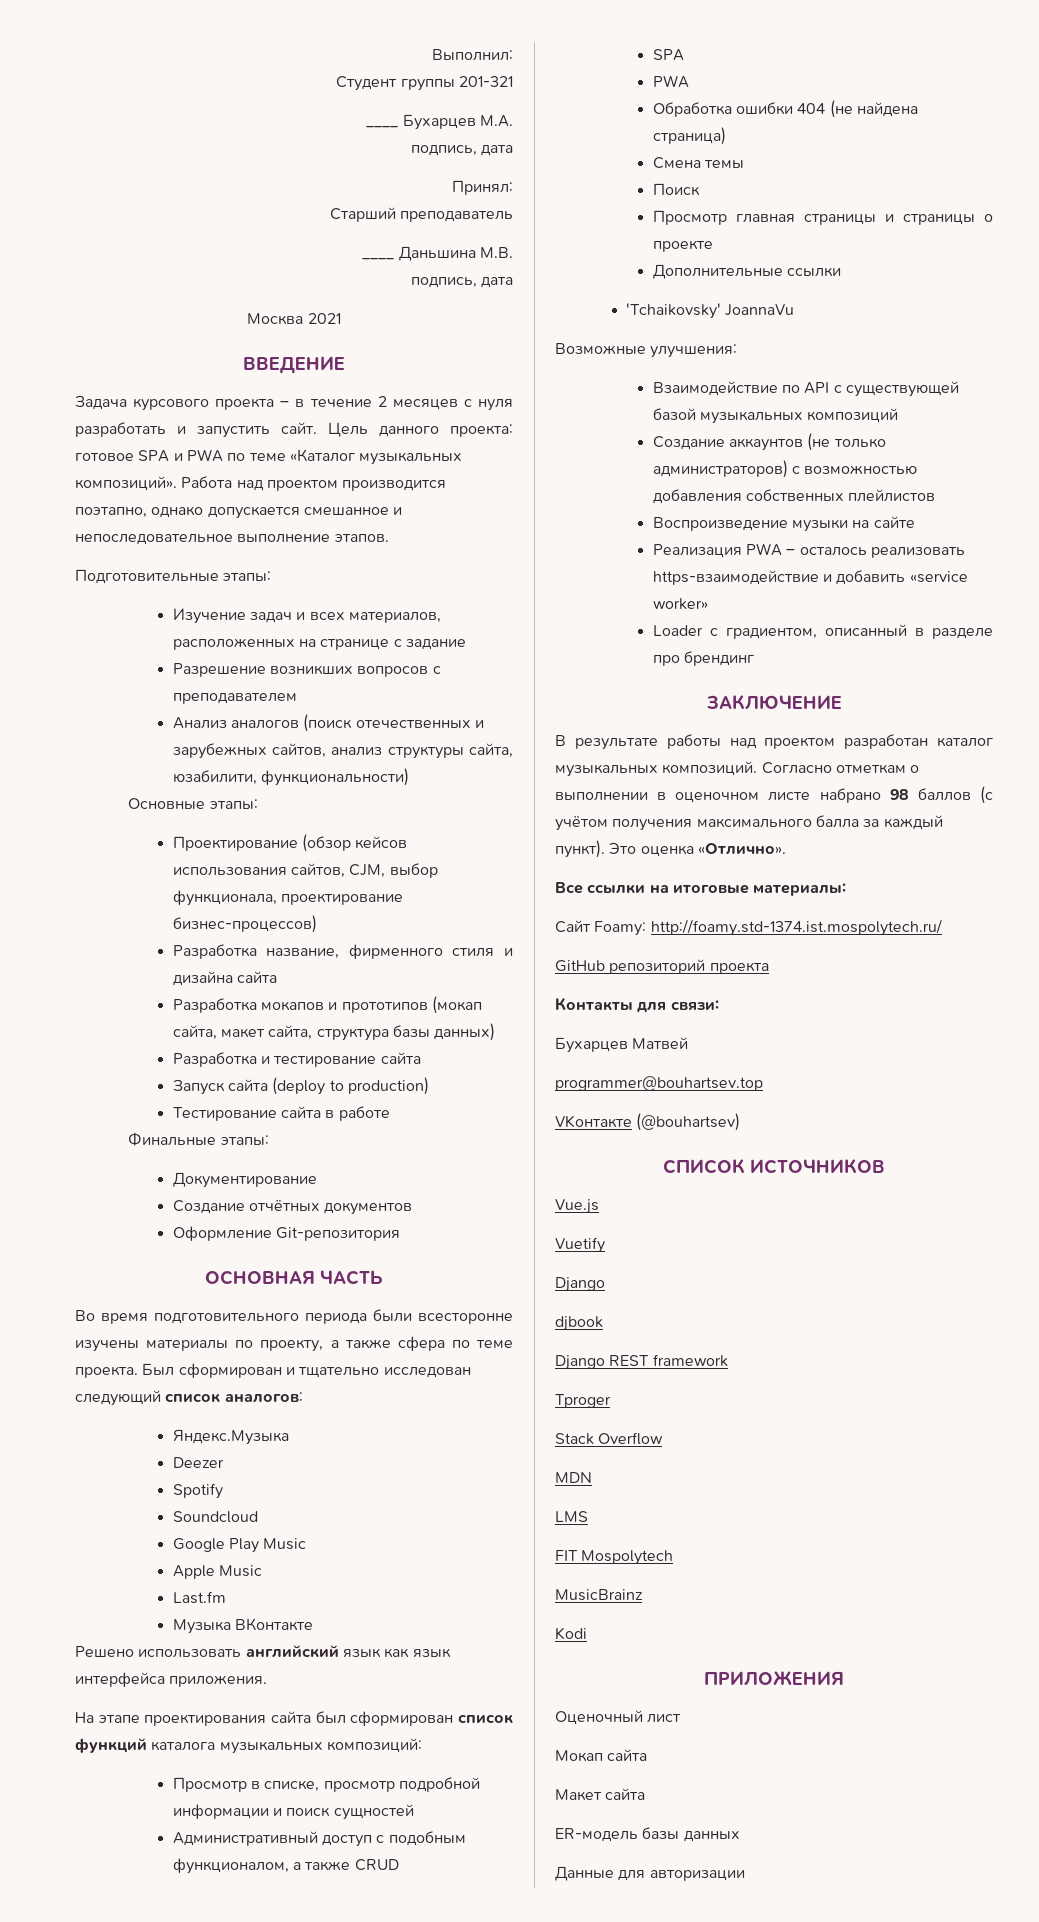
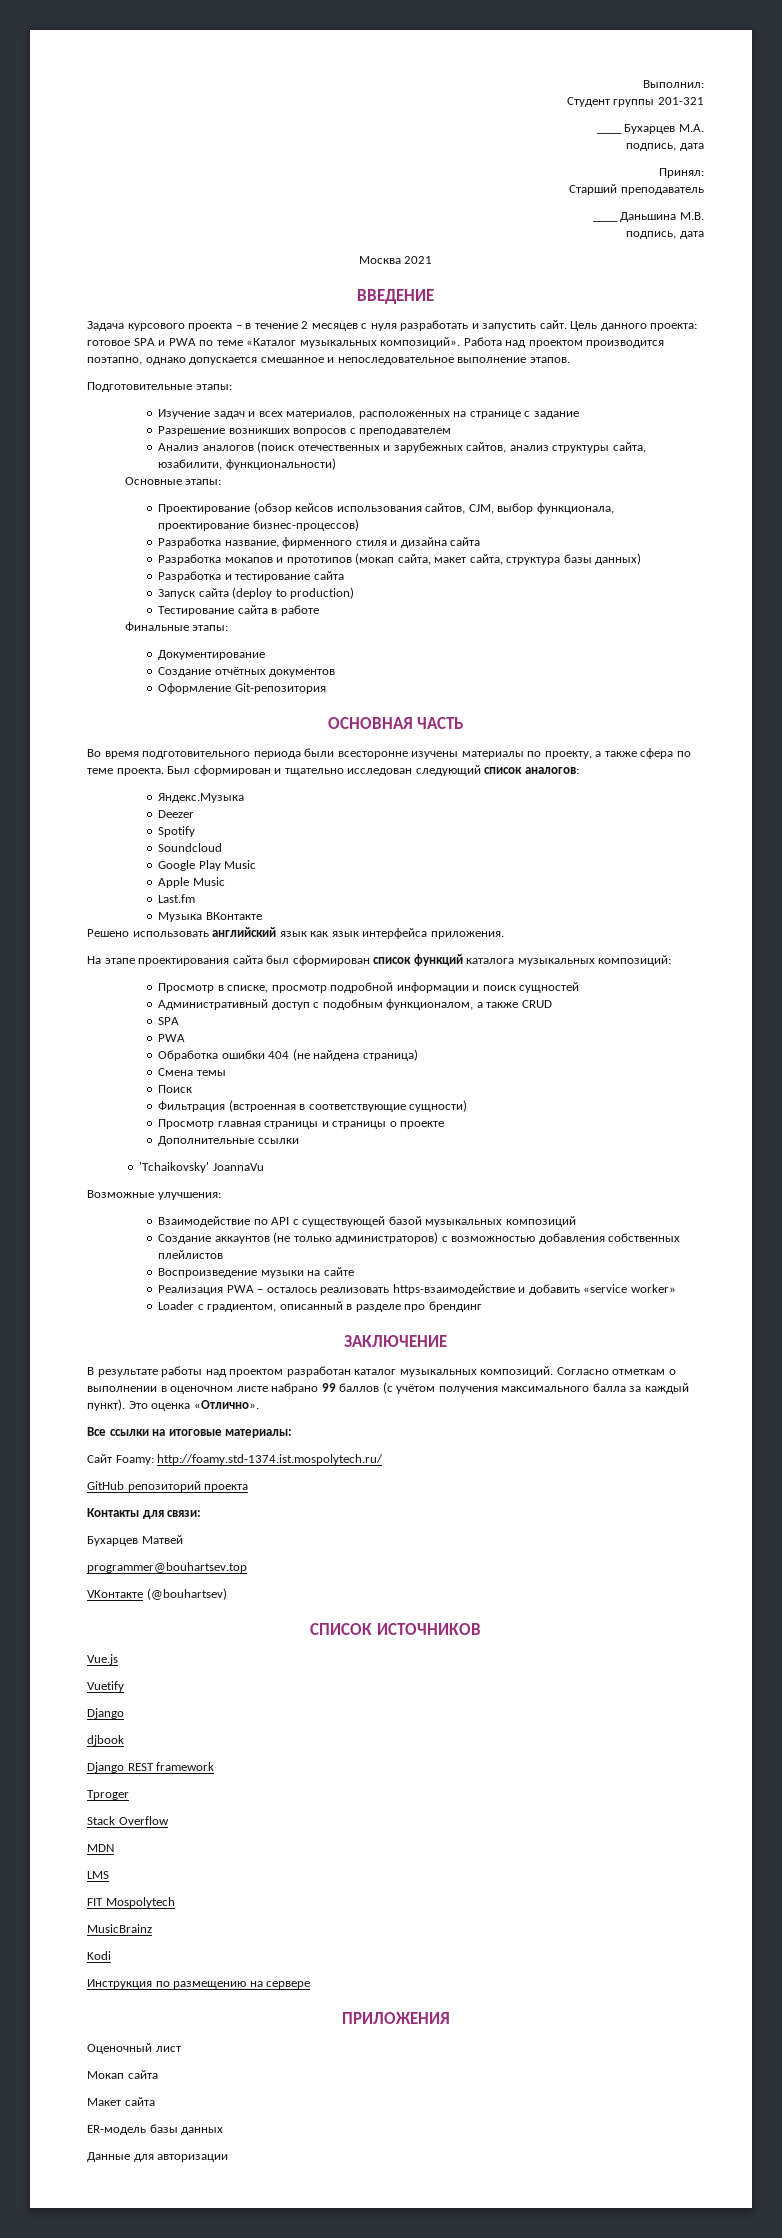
(700, 189) none -> [158,1100,468,1112] // Фильтрация (встроенная в соответствующие сущности)
[889,789,909,800] 98 -> [321,1383,336,1392] 99
(587, 1633) none -> [87,1979,311,1989] // Инструкция по размещению на сервере

